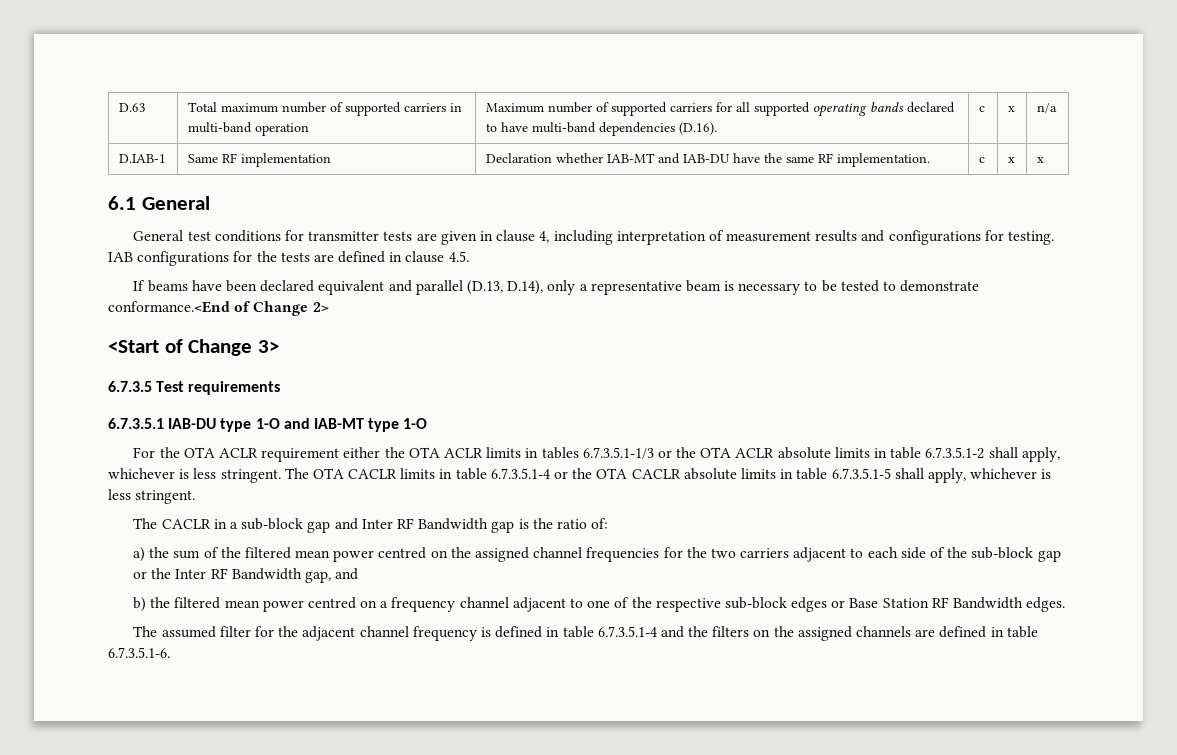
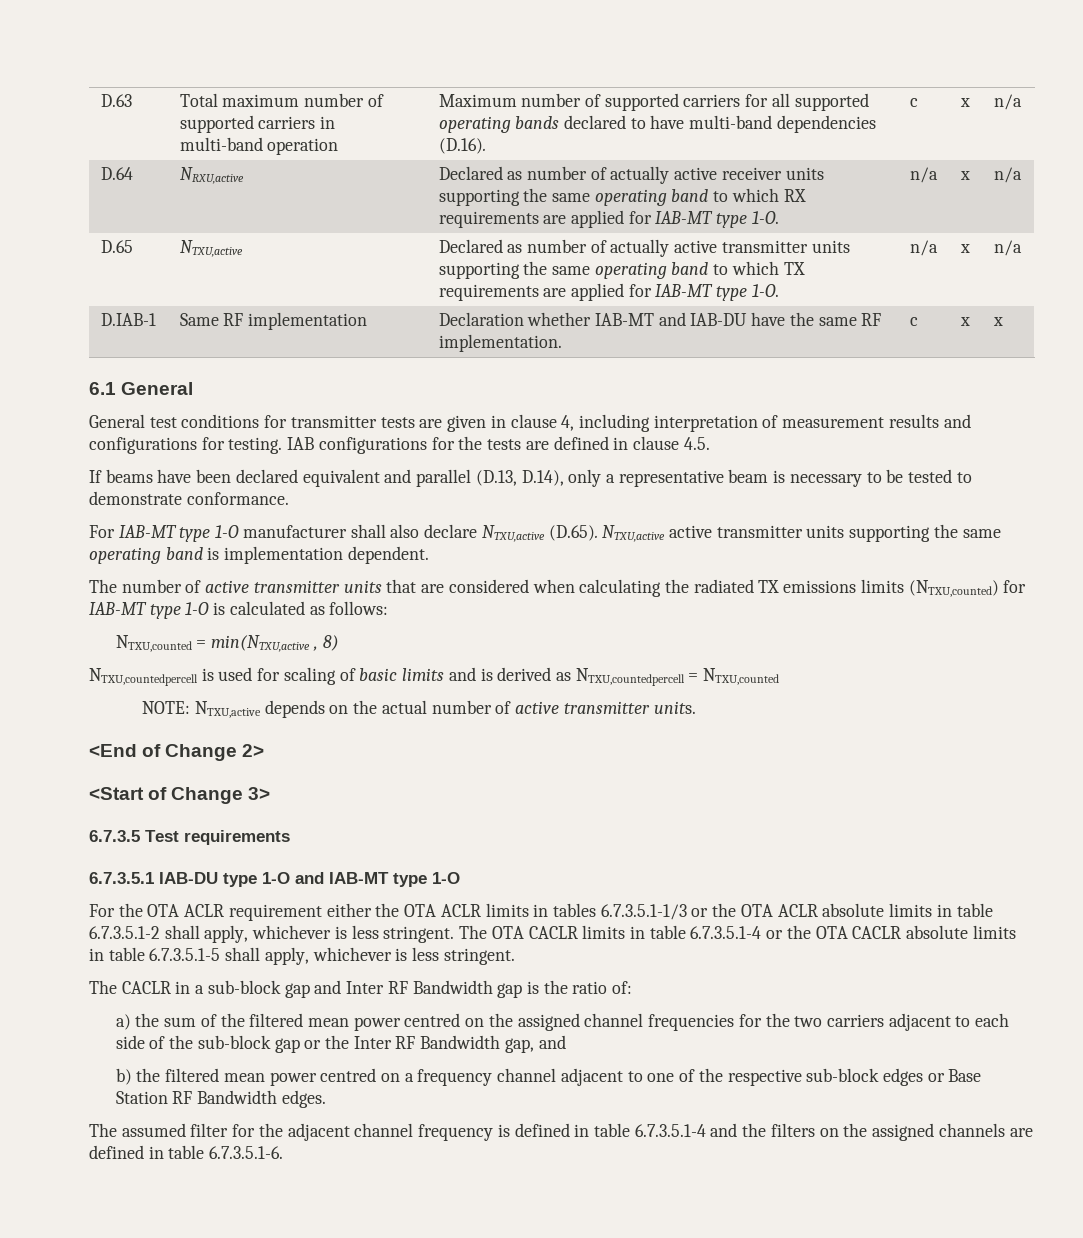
(1057, 108) none -> [100,167,133,180] [179,167,244,184] [438,166,824,184] [438,188,806,206] [438,210,779,228] [909,167,938,183] [959,171,970,180] [993,167,1022,183] [100,240,133,253] [179,240,243,257] [438,239,850,257] [438,261,805,279] [438,283,779,301] [909,240,938,256] [959,244,970,253] [993,240,1022,256] // D.64 | NRXU,active | Declared as number of actually active receiver units supporting the same operating band to which RX requirements are applied for IAB-MT type 1-O. | n/a | x | n/a // D.65 | NTXU,active | Declared as number of actually active transmitter units supporting the same operating band to which TX requirements are applied for IAB-MT type 1-O. | n/a | x | n/a
[108,301,230,313] conformance.<End -> [186,492,289,505] [89,524,1001,542] [89,546,429,564] [89,579,1027,597] [89,601,389,619] [115,635,339,652] [89,667,780,686] [142,700,696,718] [89,744,137,757] conformance. // For IAB-MT type 1-O manufacturer shall also declare NTXU,active (D.65). NTXU,active active transmitter units supporting the same operating band is implementation dependent. // The number of active transmitter units that are considered when calculating the radiated TX emissions limits (NTXU,counted) for IAB-MT type 1-O is calculated as follows: // NTXU,counted = min(NTXU,active , 8) // NTXU,countedpercell is used for scaling of basic limits and is derived as NTXU,countedpercell = NTXU,counted // NOTE: NTXU,active depends on the actual number of active transmitter units. // <End

